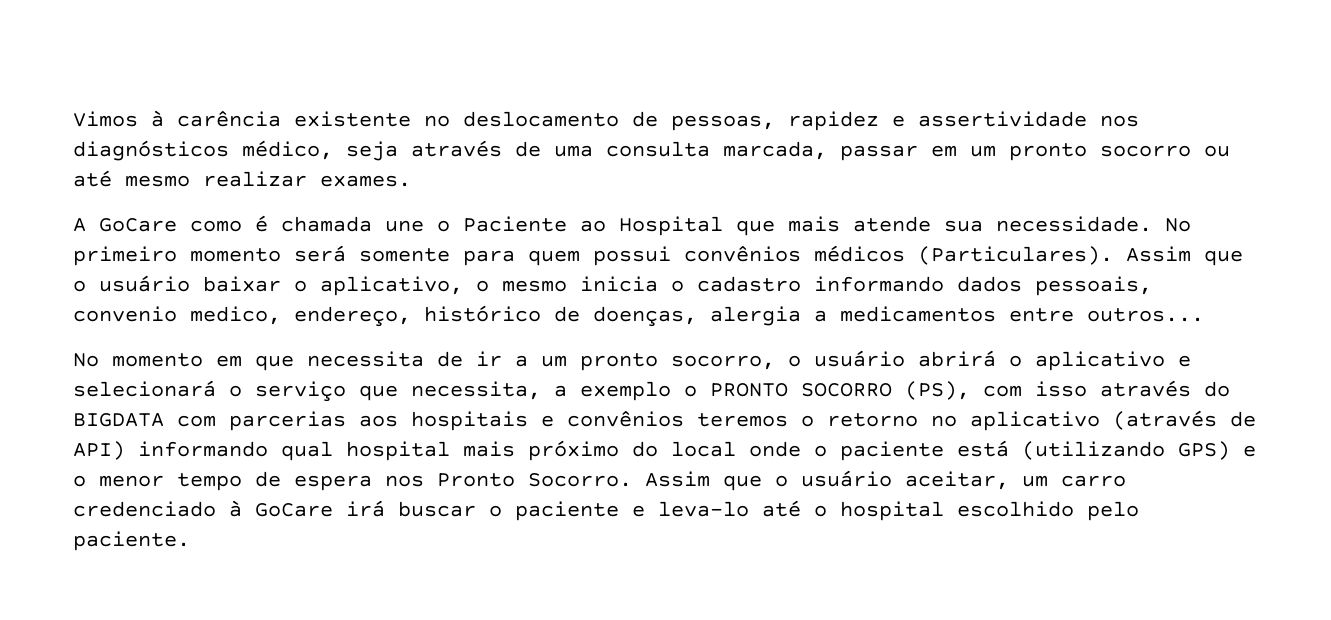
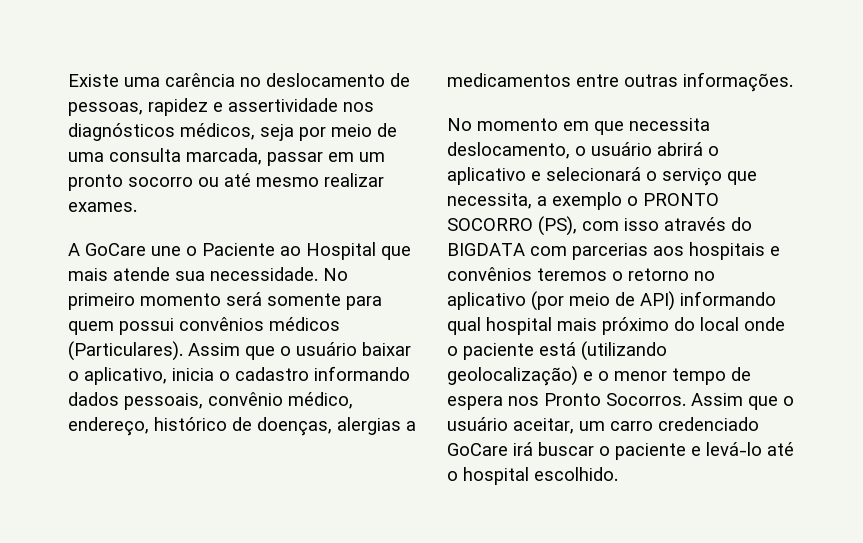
[73,110,411,127] Vimos à carência existente -> [68,73,235,87] Existe uma carência
[242,140,502,161] médico, seja através -> [180,123,372,141] médicos, seja por meio
[190,215,372,232] como é chamada -> (146, 249) none
[476,280,567,292] o mesmo -> (167, 376) none
[73,306,281,325] convenio medico, -> [208,392,353,409] convênio médico,
[710,306,801,326] alergia -> [337,417,401,435] alergias
[1087,308,1204,322] outros... -> [624,72,793,92] outras informações.
[437,351,775,371] de ir a um pronto socorro, -> [447,142,570,159] deslocamento,
[1113,410,1217,430] (através -> [531,291,610,311] (por meio
[1178,441,1230,460] GPS) -> [447,366,578,386] geolocalização)
[528,473,632,487] Socorro. -> [606,393,686,406] Socorros.
[229,500,242,517] à -> (759, 424) none
[658,501,749,517] leva-lo -> [706,442,762,456] levá-lo
[957,501,1139,521] [73,531,190,551] escolhido pelo paciente. -> [534,467,618,481] escolhido.

